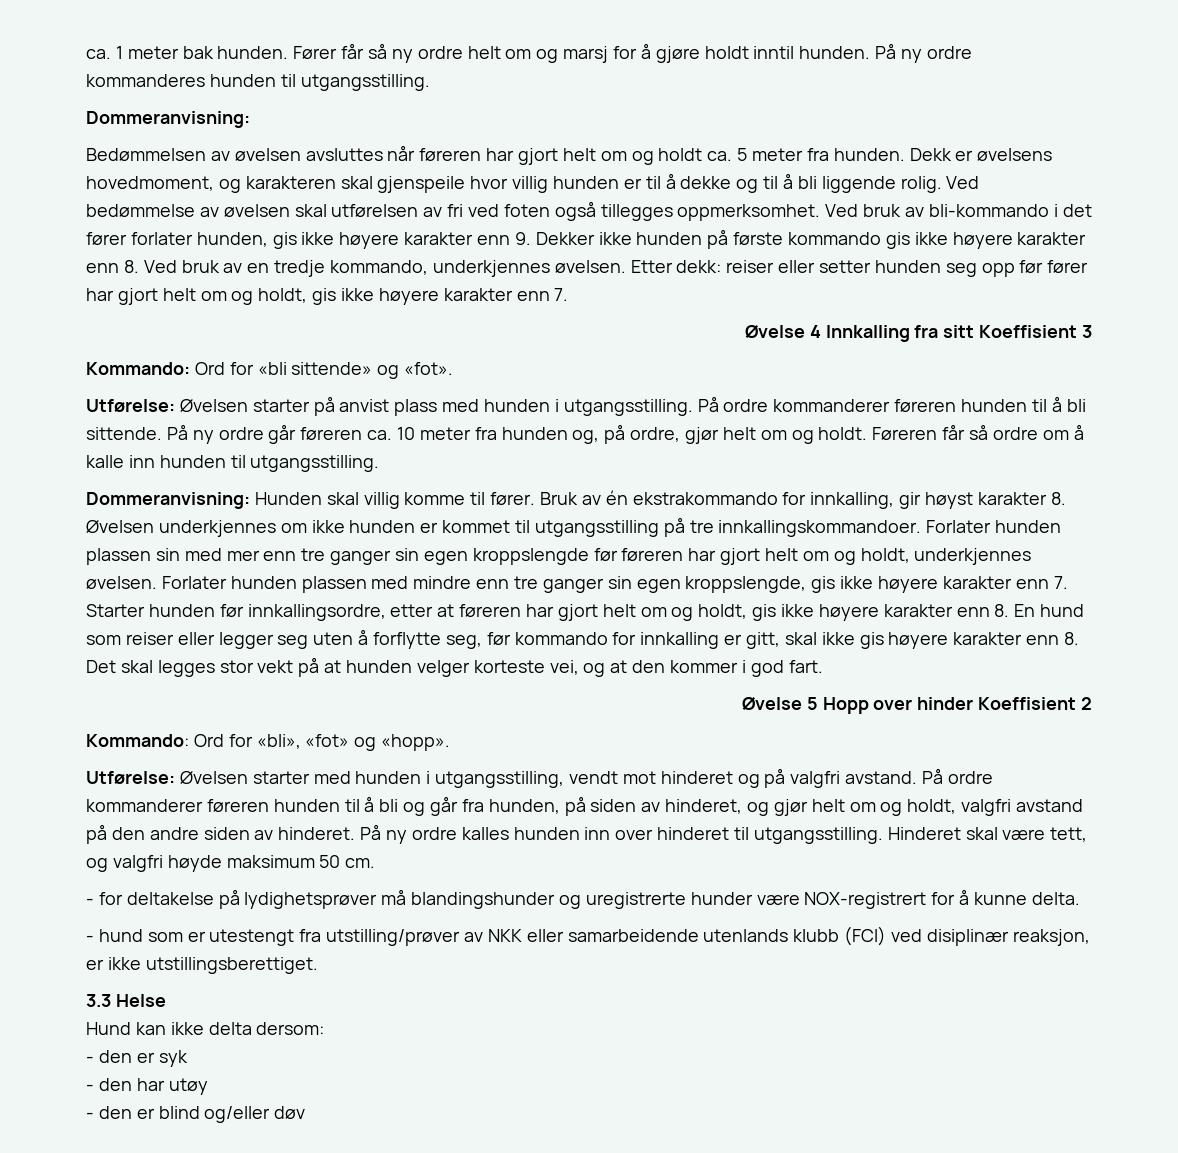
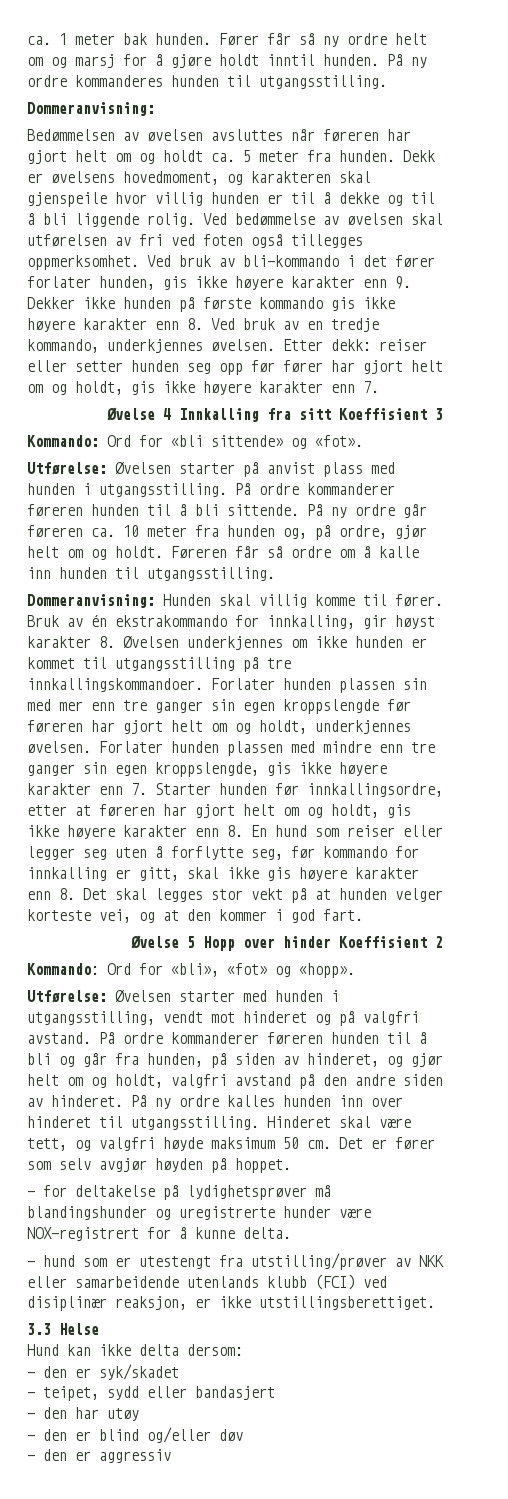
(376, 863) none -> [339,1137,435,1150] [27,1158,291,1173] Det er fører som selv avgjør høyden på hoppet.
[158,1050,188,1067] syk -> [99,1364,179,1380] [27,1386,275,1401] syk/skadet // - teipet, sydd eller bandasjert
(306, 1112) none -> [27,1449,171,1463] // - den er aggressiv

